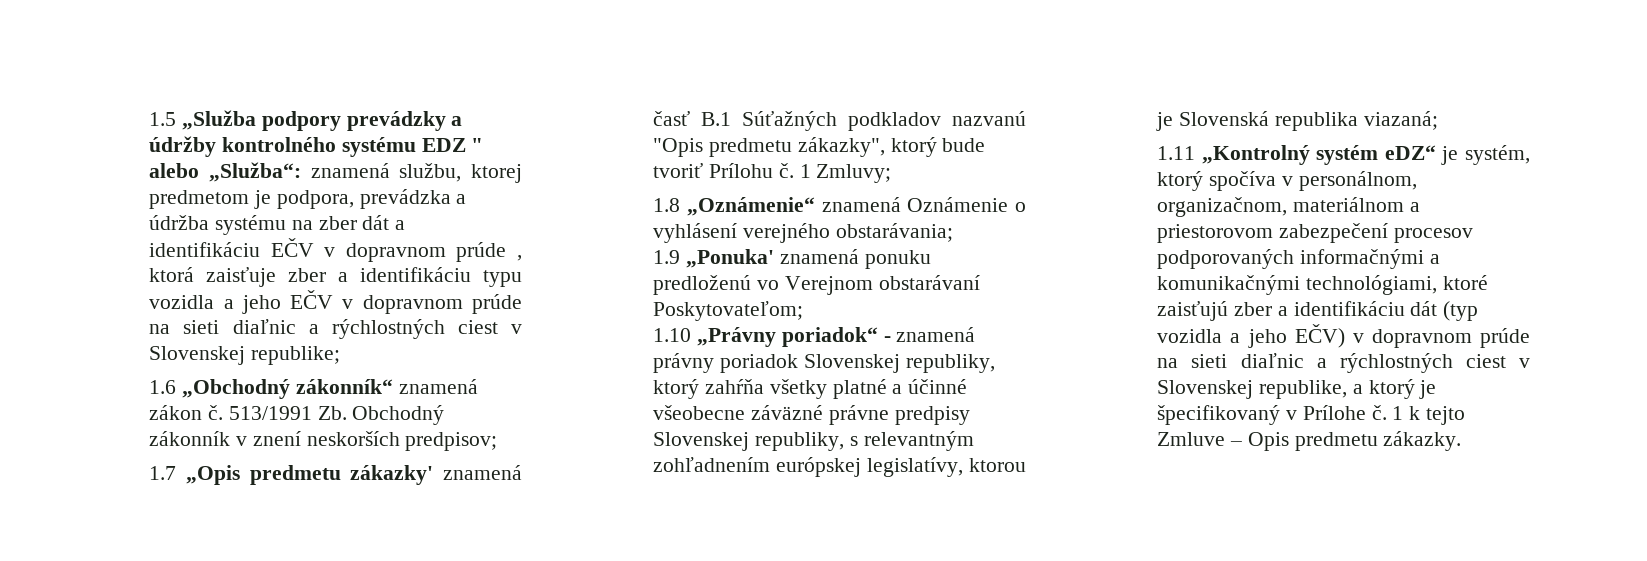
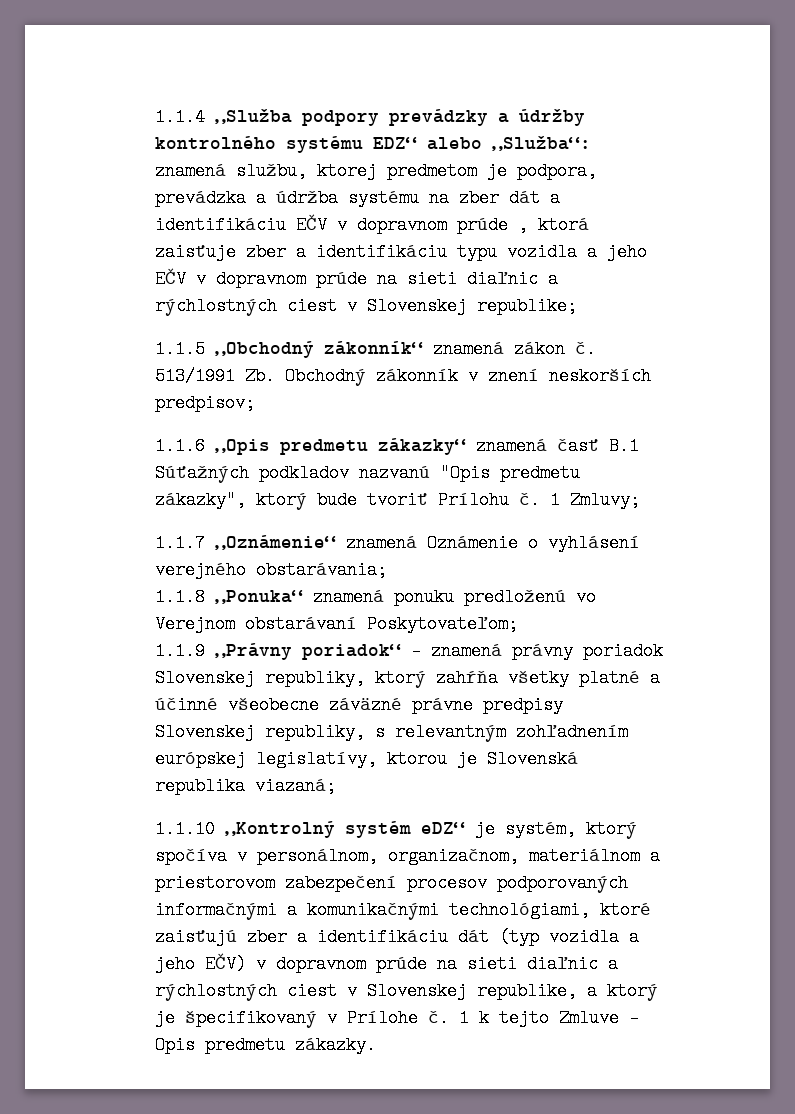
[149,112,177,126] 1.5 -> [155,108,206,126] 1.1.4
[421,138,484,152] EDZ " -> [373,137,418,149] EDZ“
[149,380,177,394] 1.6 -> [155,340,206,358] 1.1.5
[149,466,177,480] 1.7 -> [155,437,206,455] 1.1.6
[350,465,434,485] zákazky' -> [378,438,467,455] zákazky“
[653,198,681,212] 1.8 -> [155,534,206,552] 1.1.7
[653,249,775,268] 1.9 „Ponuka' -> [155,588,304,606] 1.1.8 „Ponuka“
[653,328,692,342] 1.10 -> [155,642,206,660] 1.1.9
[1157,146,1196,160] 1.11 -> [155,820,216,838] 1.1.10

